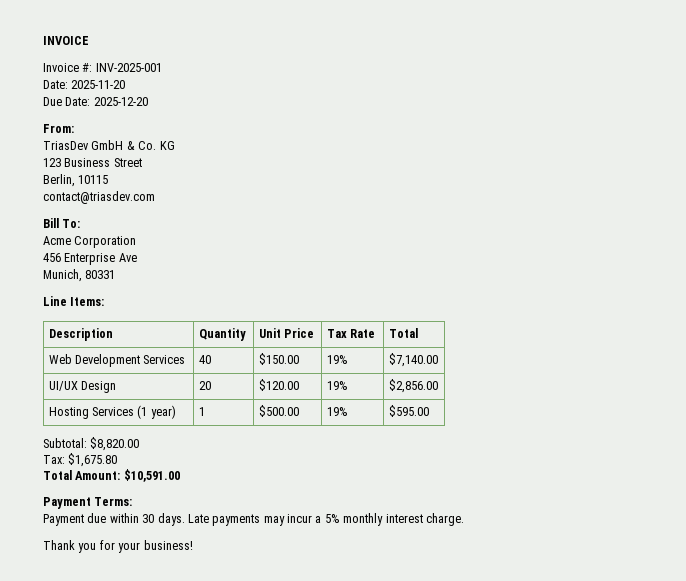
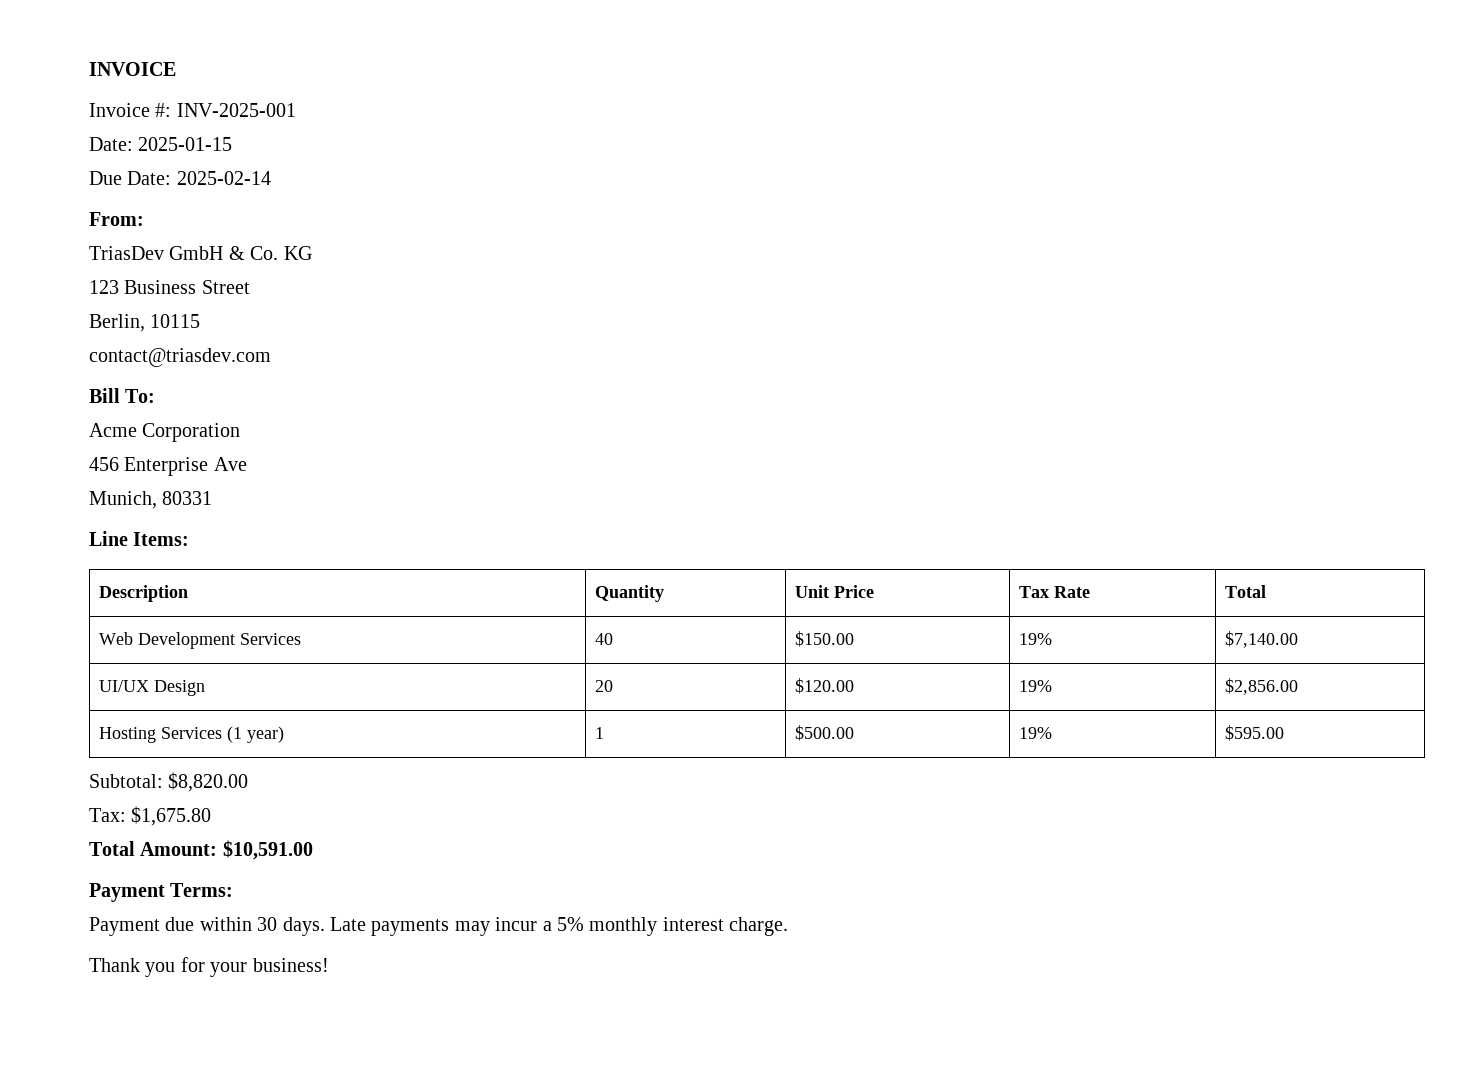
[71,80,126,89] 2025-11-20 -> [138,137,233,151] 2025-01-15
[93,97,148,106] 2025-12-20 -> [176,171,271,185] 2025-02-14

